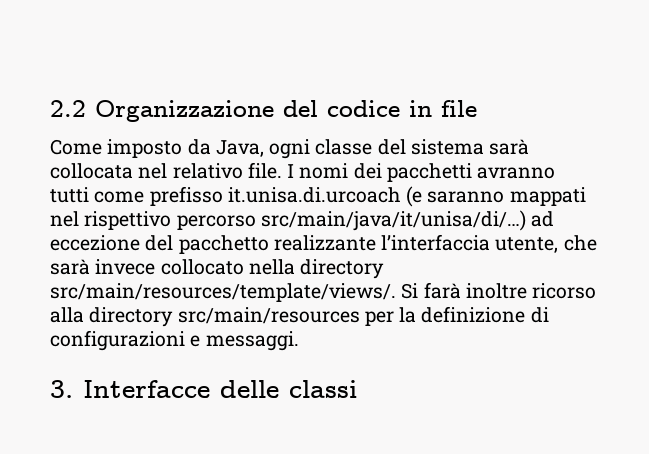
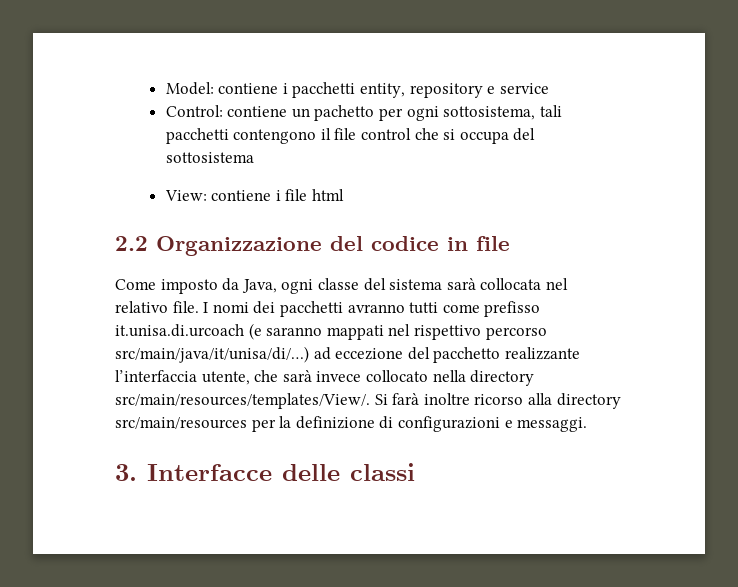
(50, 108) none -> [165,82,549,98] [165,105,562,121] [165,128,536,144] [165,152,254,163] [164,189,345,201] Model: contiene i pacchetti entity, repository e service // Control: contiene un pachetto per ogni sottosistema, tali pacchetti contengono il file control che si occupa del sottosistema // View: contiene i file html //
[50,283,396,302] src/main/resources/template/views/. -> [115,393,370,409] src/main/resources/templates/View/.

